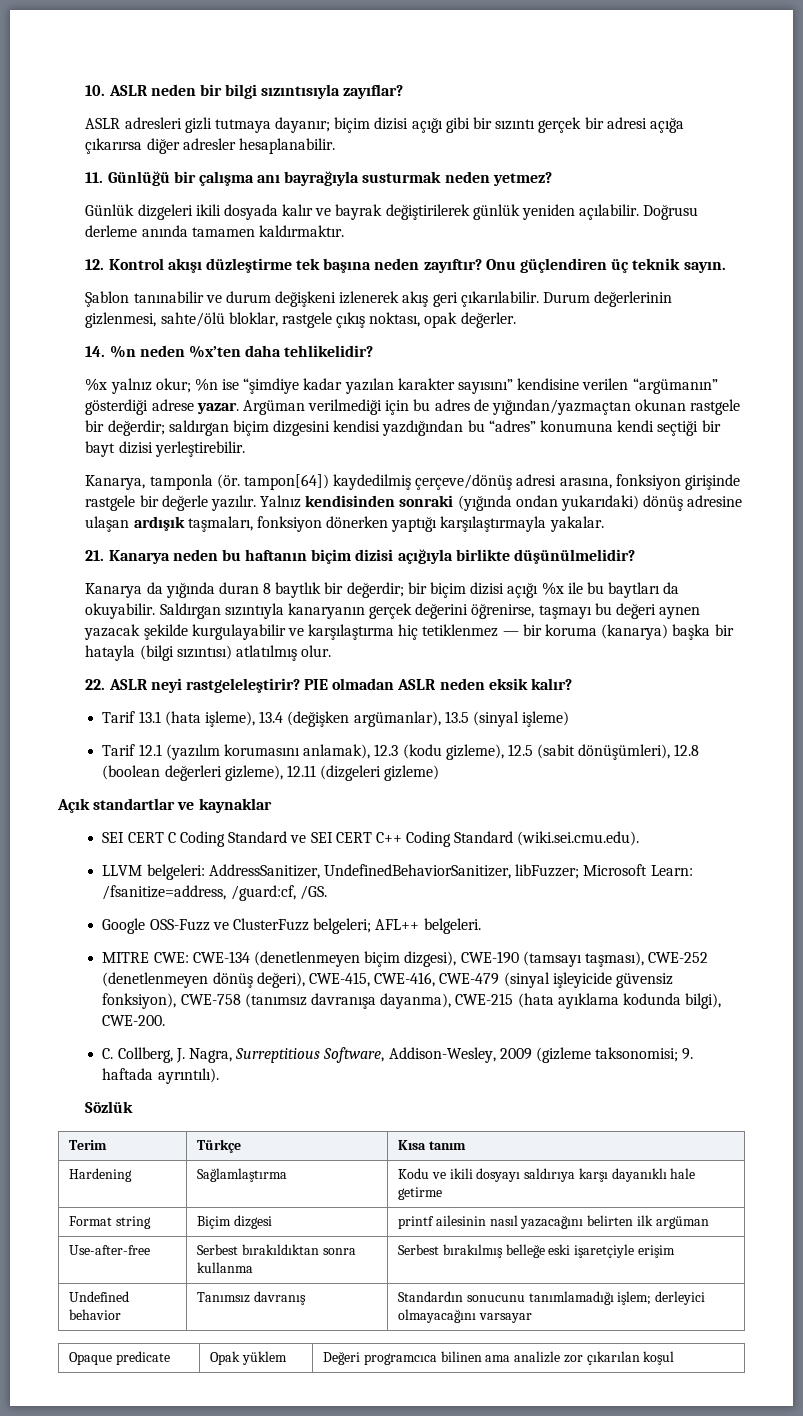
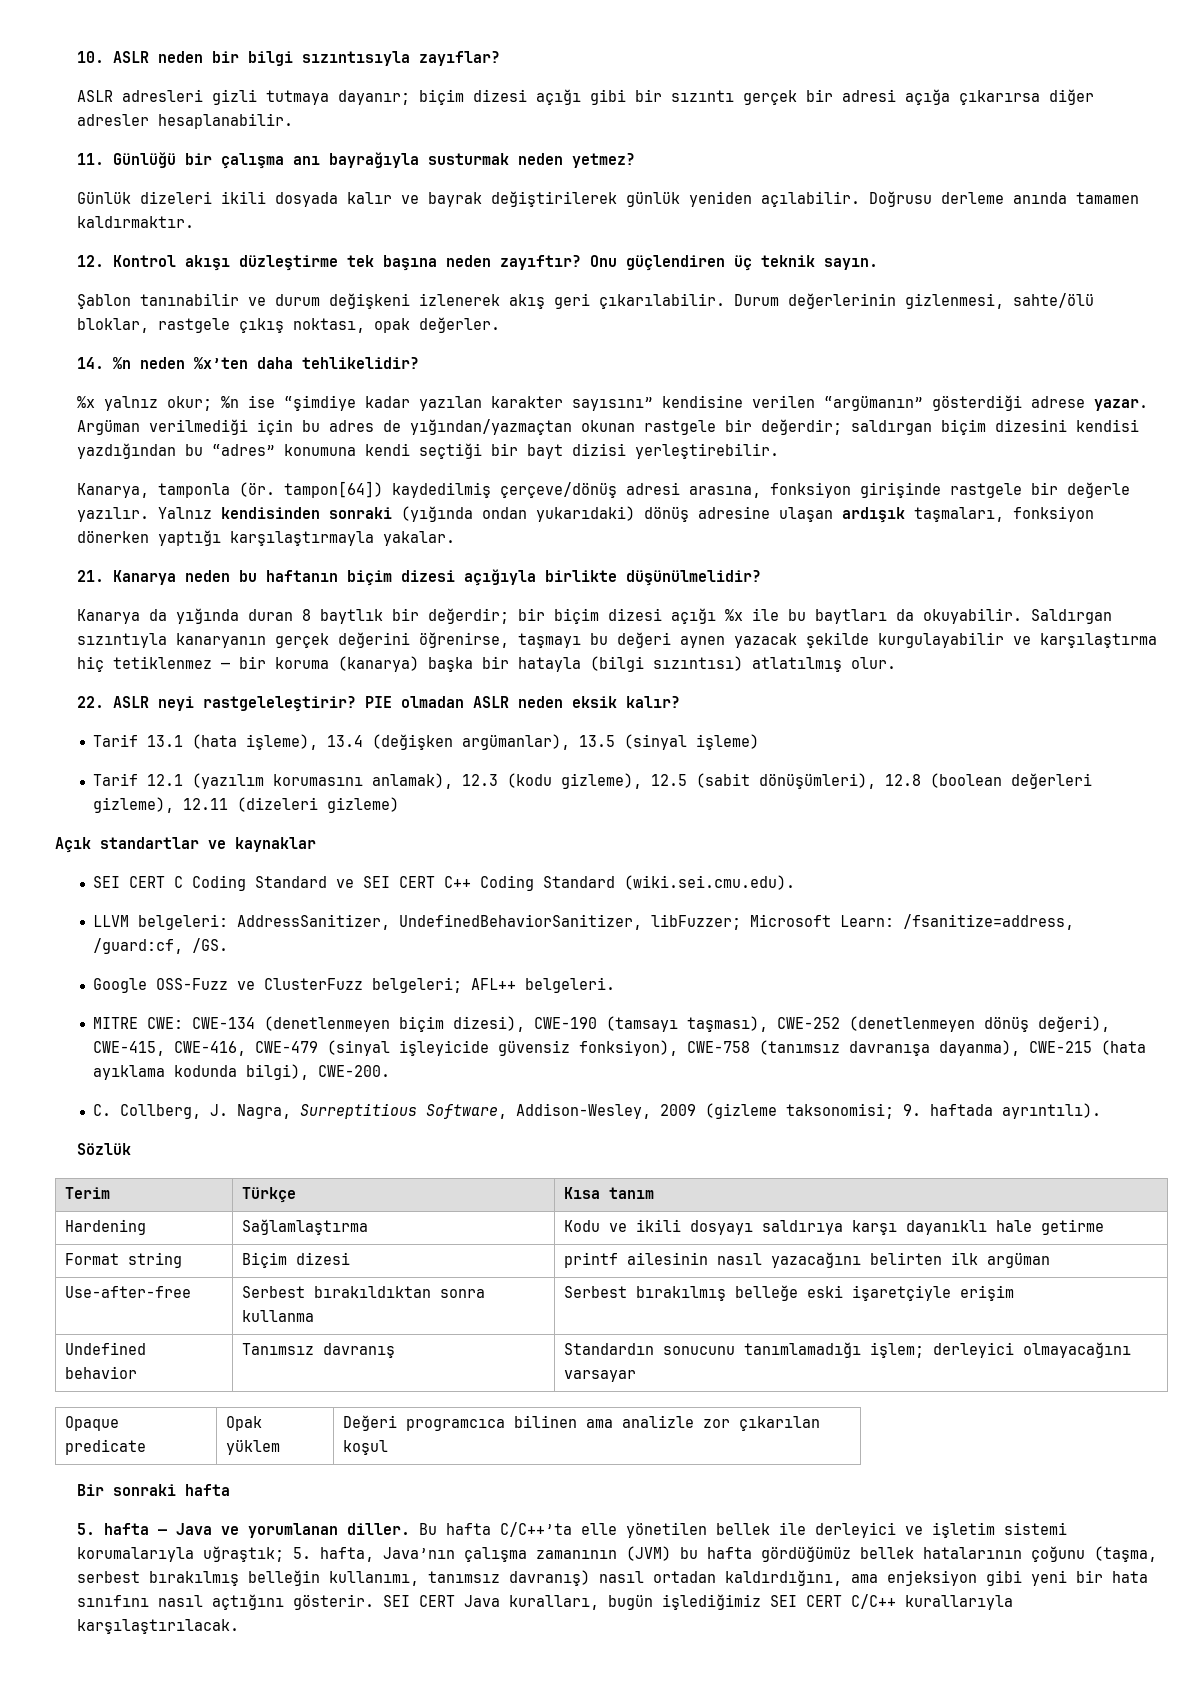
[374,117,409,130] dizisi -> [472,89,527,102] dizesi
[137,204,193,220] dizgeleri -> [139,191,212,204] dizeleri
[273,420,331,436] dizgesini -> [994,419,1067,432] dizesini
[355,549,394,561] dizisi -> [400,570,455,582] dizesi
[470,582,505,595] dizisi -> [607,608,662,621] dizesi
[320,765,382,781] (dizgeleri -> [237,797,319,812] (dizeleri
[404,951,457,967] dizgesi), -> [453,1016,526,1032] dizesi),
[233,1215,272,1229] dizgesi -> [296,1252,351,1265] dizesi
(675, 1358) none -> [76,1484,230,1496] [76,1522,1067,1538] [76,1546,1157,1562] [76,1570,1148,1586] [76,1594,1013,1610] [76,1619,239,1634] // Bir sonraki hafta // 5. hafta — Java ve yorumlanan diller. Bu hafta C/C++’ta elle yönetilen bellek ile derleyici ve işletim sistemi korumalarıyla uğraştık; 5. hafta, Java’nın çalışma zamanının (JVM) bu hafta gördüğümüz bellek hatalarının çoğunu (taşma, serbest bırakılmış belleğin kullanımı, tanımsız davranış) nasıl ortadan kaldırdığını, ama enjeksiyon gibi yeni bir hata sınıfını nasıl açtığını gösterir. SEI CERT Java kuralları, bugün işlediğimiz SEI CERT C/C++ kurallarıyla karşılaştırılacak.

